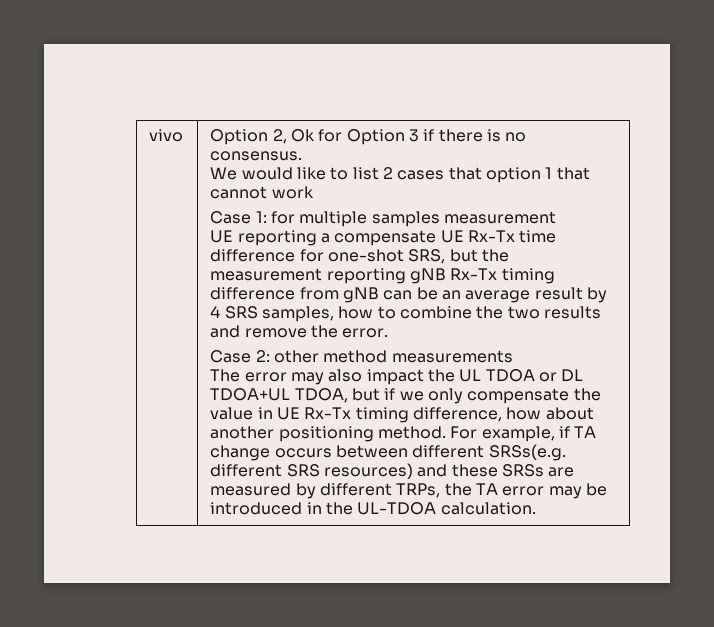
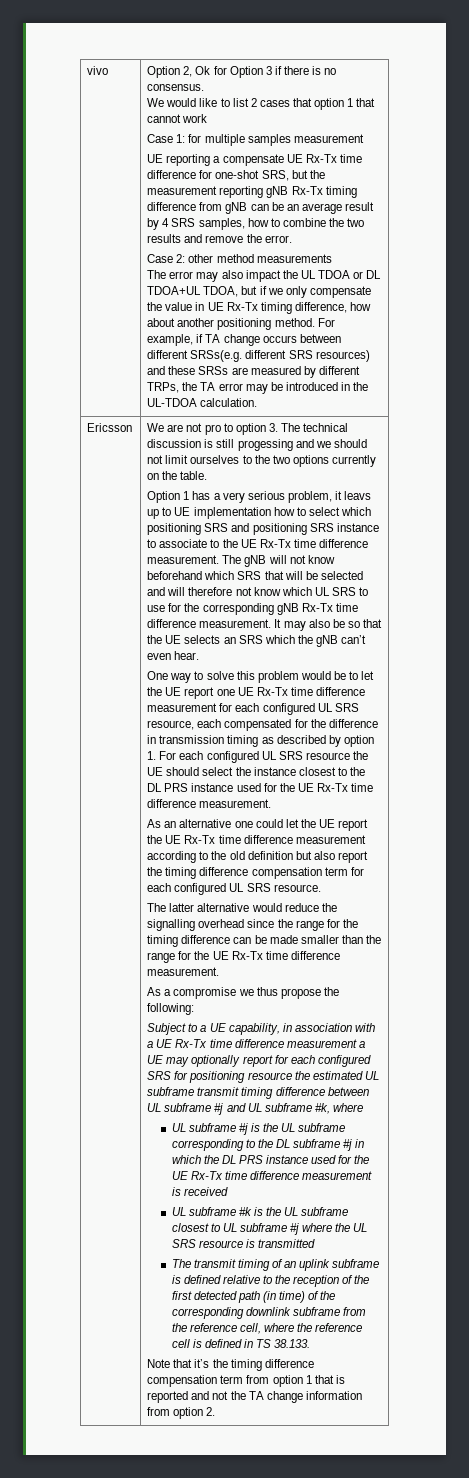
(536, 508) none -> [87,423,133,432] [147,423,349,435] [147,439,367,451] [147,455,376,467] [147,471,208,480] [147,491,372,503] [147,507,371,519] [147,523,379,535] [147,539,368,548] [147,555,335,567] [147,571,363,580] [147,587,369,596] [147,603,358,615] [147,619,382,631] [147,635,367,647] [147,651,200,660] [147,671,375,683] [147,687,365,699] [147,703,359,715] [147,719,378,731] [147,735,374,747] [147,751,368,763] [147,767,365,776] [147,783,374,792] [147,799,272,808] [147,819,369,831] [147,835,366,844] [147,851,368,863] [147,867,364,879] [147,883,321,895] [147,903,337,912] [147,919,358,931] [147,935,381,947] [147,951,340,963] [147,967,220,976] [147,987,339,999] [147,1003,195,1015] [147,1023,375,1035] [147,1039,365,1048] [147,1055,371,1067] [147,1071,379,1083] [147,1087,369,1099] [147,1103,363,1115] [171,1123,346,1135] [171,1139,365,1151] [171,1155,370,1164] [171,1171,373,1180] [171,1187,228,1196] [171,1207,349,1216] [171,1223,368,1235] [171,1239,316,1248] [171,1259,380,1271] [171,1275,370,1287] [171,1291,336,1303] [171,1307,367,1319] [171,1323,363,1334] [171,1339,311,1348] [147,1359,314,1371] [147,1375,345,1387] [147,1391,362,1403] [147,1407,216,1419] // Ericsson | We are not pro to option 3. The technical discussion is still progessing and we should not limit ourselves to the two options currently on the table. // Option 1 has a very serious problem, it leavs up to UE implementation how to select which positioning SRS and positioning SRS instance to associate to the UE Rx-Tx time difference measurement. The gNB will not know beforehand which SRS that will be selected and will therefore not know which UL SRS to use for the corresponding gNB Rx-Tx time difference measurement. It may also be so that the UE selects an SRS which the gNB can’t even hear. // One way to solve this problem would be to let the UE report one UE Rx-Tx time difference measurement for each configured UL SRS resource, each compensated for the difference in transmission timing as described by option 1. For each configured UL SRS resource the UE should select the instance closest to the DL PRS instance used for the UE Rx-Tx time difference measurement. // As an alternative one could let the UE report the UE Rx-Tx time difference measurement according to the old definition but also report the timing difference compensation term for each configured UL SRS resource. // The latter alternative would reduce the signalling overhead since the range for the timing difference can be made smaller than the range for the UE Rx-Tx time difference measurement. // As a compromise we thus propose the following: // Subject to a UE capability, in association with a UE Rx-Tx time difference measurement a UE may optionally report for each configured SRS for positioning resource the estimated UL subframe transmit timing difference between UL subframe #j and UL subframe #k, where // UL subframe #j is the UL subframe corresponding to the DL subframe #j in which the DL PRS instance used for the UE Rx-Tx time difference measurement is received // UL subframe #k is the UL subframe closest to UL subframe #j where the UL SRS resource is transmitted // The transmit timing of an uplink subframe is defined relative to the reception of the first detected path (in time) of the corresponding downlink subframe from the reference cell, where the reference cell is defined in TS 38.133. // Note that it’s the timing difference compensation term from option 1 that is reported and not the TA change information from option 2.

